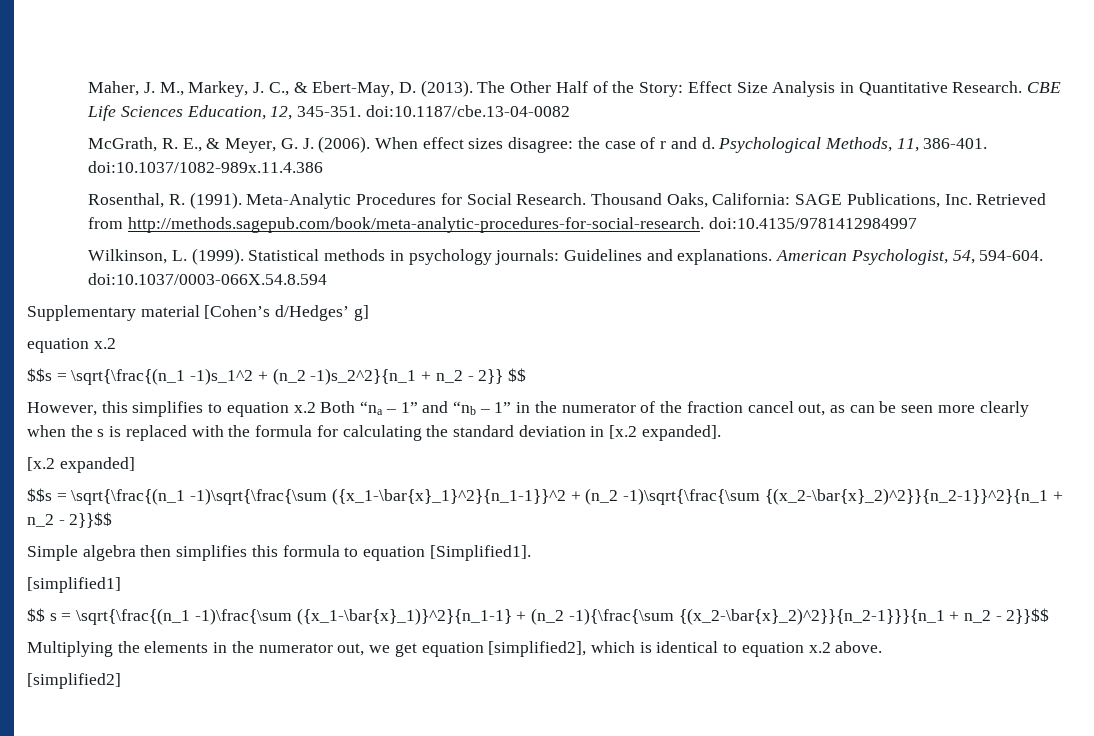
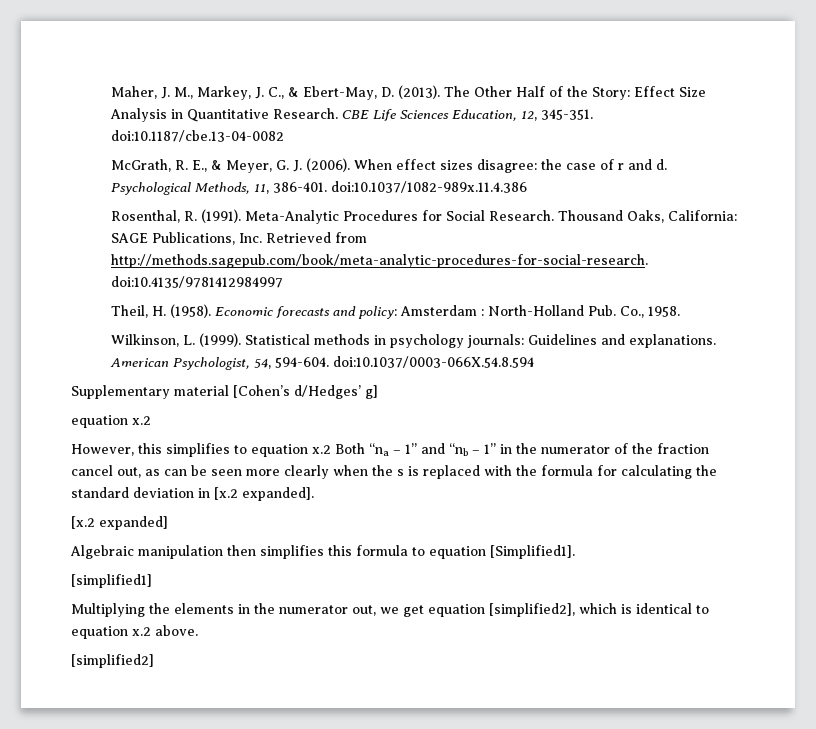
(917, 223) none -> [110,304,680,319] // Theil, H. (1958). Economic forecasts and policy: Amsterdam : North-Holland Pub. Co., 1958.
[27,368,526,385] // $$s = \sqrt{\frac{(n_1 -1)s_1^2 + (n_2 -1)s_2^2}{n_1 + n_2 - 2}} $$ -> (151, 420) none
[27,488,1063,505] [27,512,113,528] [27,545,136,561] $$s = \sqrt{\frac{(n_1 -1)\sqrt{\frac{\sum ({x_1-\bar{x}_1}^2}{n_1-1}}^2 + (n_2 -1)\sqrt{\frac{\sum {(x_2-\bar{x}_2)^2}}{n_2-1}}^2}{n_1 + n_2 - 2}}$$ // Simple algebra -> [70,545,223,559] Algebraic manipulation
[27,608,1050,625] // $$ s = \sqrt{\frac{(n_1 -1)\frac{\sum ({x_1-\bar{x}_1)}^2}{n_1-1} + (n_2 -1){\frac{\sum {(x_2-\bar{x}_2)^2}}{n_2-1}}}{n_1 + n_2 - 2}}$$ -> (152, 581) none

